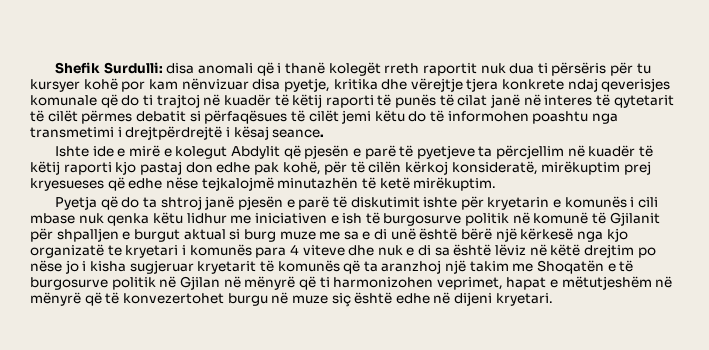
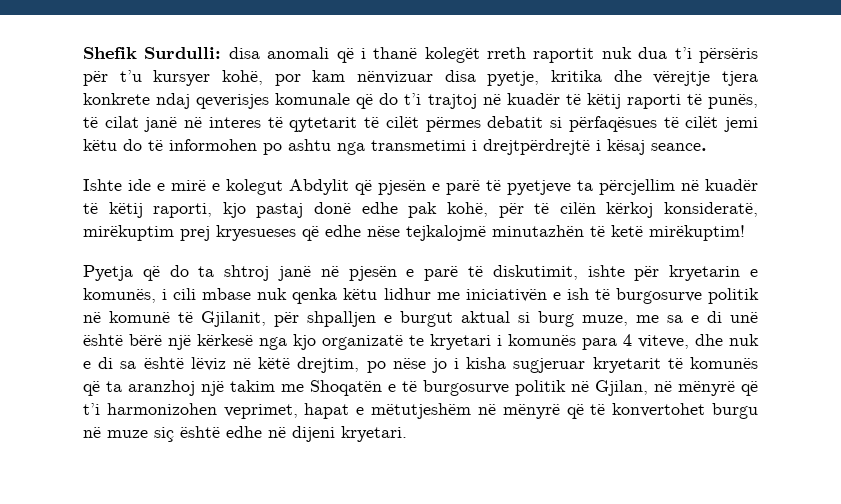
[537,63,548,74] ti -> [674,47,692,59] t’i
[636,63,651,74] [30,78,118,92] tu kursyer kohë -> [119,70,263,86] t’u kursyer kohë,
[142,95,153,106] ti -> [404,93,422,105] t’i
[395,94,437,108] punës -> [707,94,758,109] punës,
[532,111,589,124] poashtu -> [263,139,331,155] po ashtu
[63,162,112,175] raporti -> [153,203,213,218] raporti,
[185,162,213,173] don -> [314,202,352,214] donë
[413,177,497,191] mirëkuptim. -> [649,225,745,241] mirëkuptim!
[237,196,420,210] pjesën e parë të diskutimit -> [320,265,578,281] në pjesën e parë të diskutimit,
[564,196,627,208] komunës -> [83,288,156,303] komunës,
[254,213,327,224] iniciativen -> [465,289,547,302] iniciativën
[609,212,660,226] Gjilanit -> [201,311,266,327] Gjilanit,
[279,231,316,240] muze -> [582,315,628,326] muze,
[302,245,345,256] viteve -> [638,335,689,349] viteve,
[583,244,634,258] drejtim -> [297,357,360,373] drejtim,
[179,276,330,290] Gjilan në mënyrë që ti -> [595,380,758,396] [83,403,100,415] Gjilan, në mënyrë që t’i
[122,293,224,304] konvezertohet -> [612,403,706,417] konvertohet

